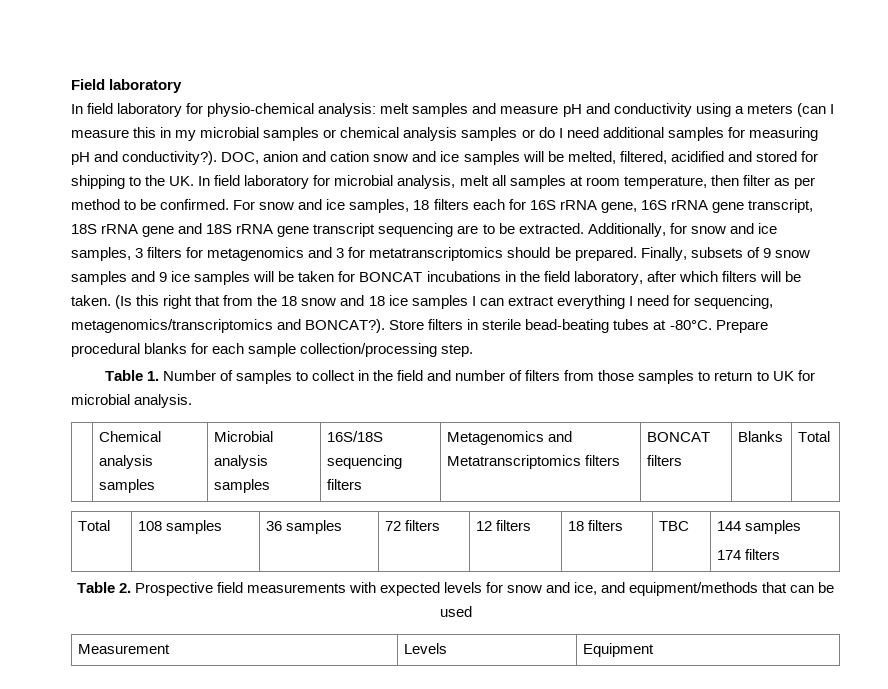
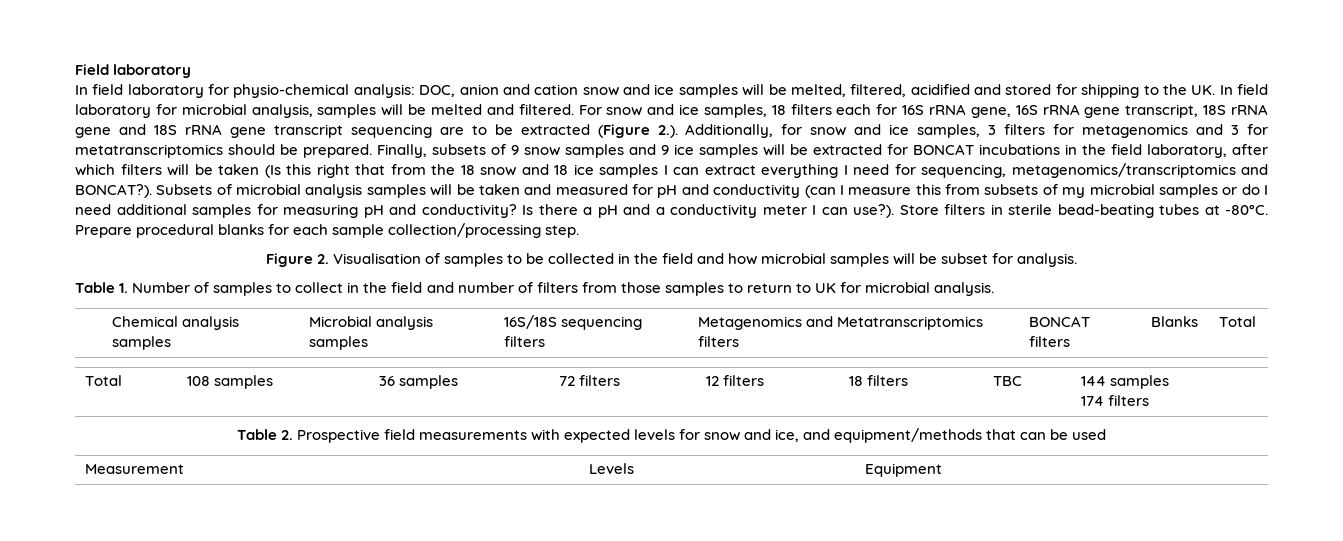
[380,103,834,117] [71,127,818,141] [71,151,218,165] melt samples and measure pH and conductivity using a meters (can I measure this in my microbial samples or chemical analysis samples or do I need additional samples for measuring pH and conductivity?). -> (415, 91) none
[459,175,815,189] [71,199,230,210] melt all samples at room temperature, then filter as per method to be confirmed. -> [317,104,574,118] samples will be melted and filtered.
[518,223,584,234] extracted. -> [520,124,678,138] extracted (Figure 2.).
[298,271,335,282] taken -> [813,144,882,155] extracted
[71,295,111,306] taken. -> [218,164,259,175] taken
(386, 326) none -> [156,184,1268,198] [75,204,894,218] Subsets of microbial analysis samples will be taken and measured for pH and conductivity (can I measure this from subsets of my microbial samples or do I need additional samples for measuring pH and conductivity? Is there a pH and a conductivity meter I can use?).
(474, 350) none -> [265,253,1078,267] // Figure 2. Visualisation of samples to be collected in the field and how microbial samples will be subset for analysis.

